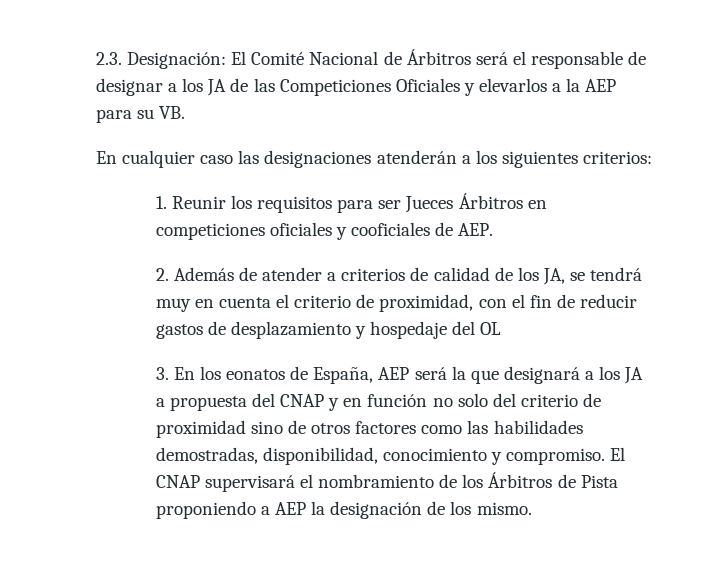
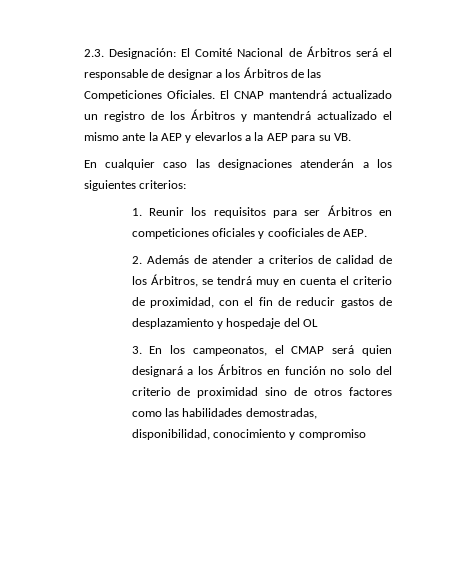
[207,79,227,96] JA -> [243,67,288,78] Árbitros
[395,78,460,92] Oficiales -> [166,90,393,99] [83,109,393,122] [83,132,182,141] Oficiales. El CNAP mantendrá actualizado un registro de los Árbitros y mantendrá actualizado el mismo ante la AEP
[405,196,454,213] Jueces -> (321, 213) none
[543,268,566,285] JA, -> [150,274,198,287] Árbitros,
[226,366,644,384] [155,393,340,411] eonatos de España, AEP será la que designará a los JA a propuesta del CNAP y -> [192,345,392,356] [131,364,262,377] campeonatos, el CMAP será quien designará a los Árbitros
[506,447,626,465] [155,472,618,492] [155,501,532,519] compromiso. El CNAP supervisará el nombramiento de los Árbitros de Pista proponiendo a AEP la designación de los mismo. -> [298,429,366,440] compromiso

